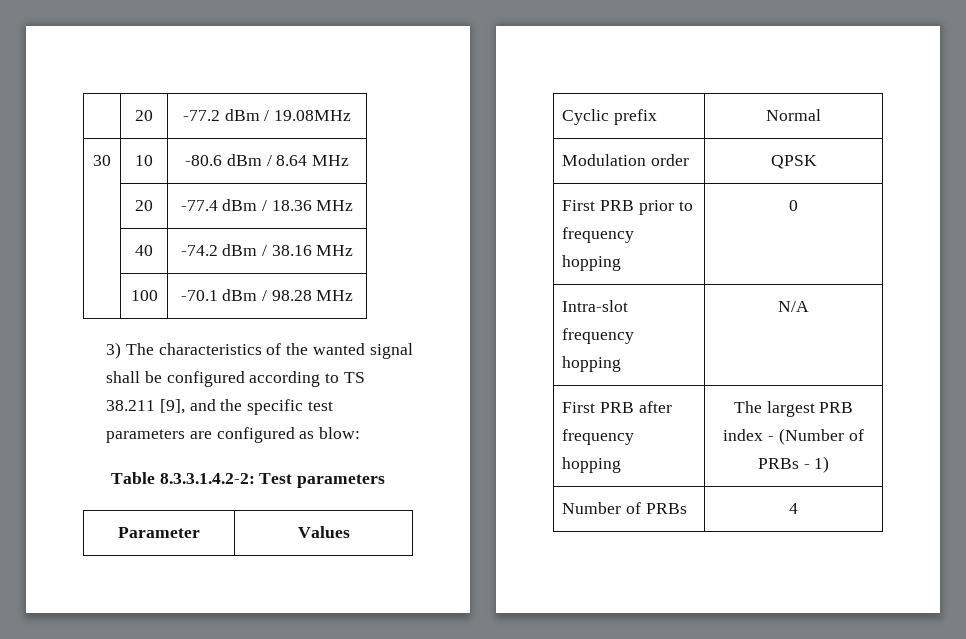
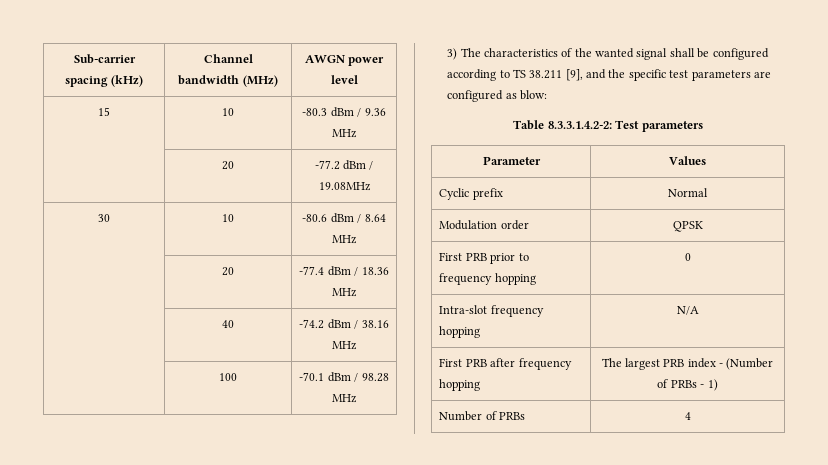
(135, 115) none -> [73,54,136,64] [64,75,144,87] [203,54,253,63] [178,75,278,87] [304,55,385,66] [330,75,358,84] [98,107,110,116] [222,108,234,116] [302,107,386,117] [332,129,357,138] Sub-carrier spacing (kHz) | Channel bandwidth (MHz) | AWGN power level // 15 | 10 | -80.3 dBm / 9.36 MHz //

